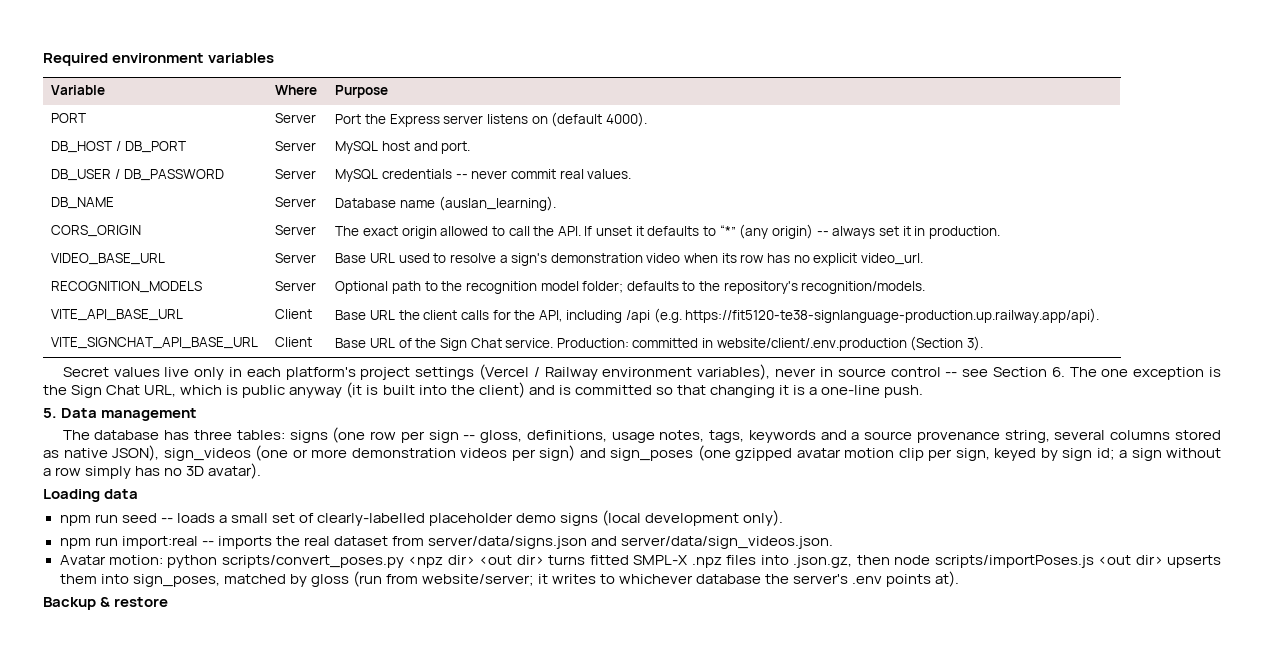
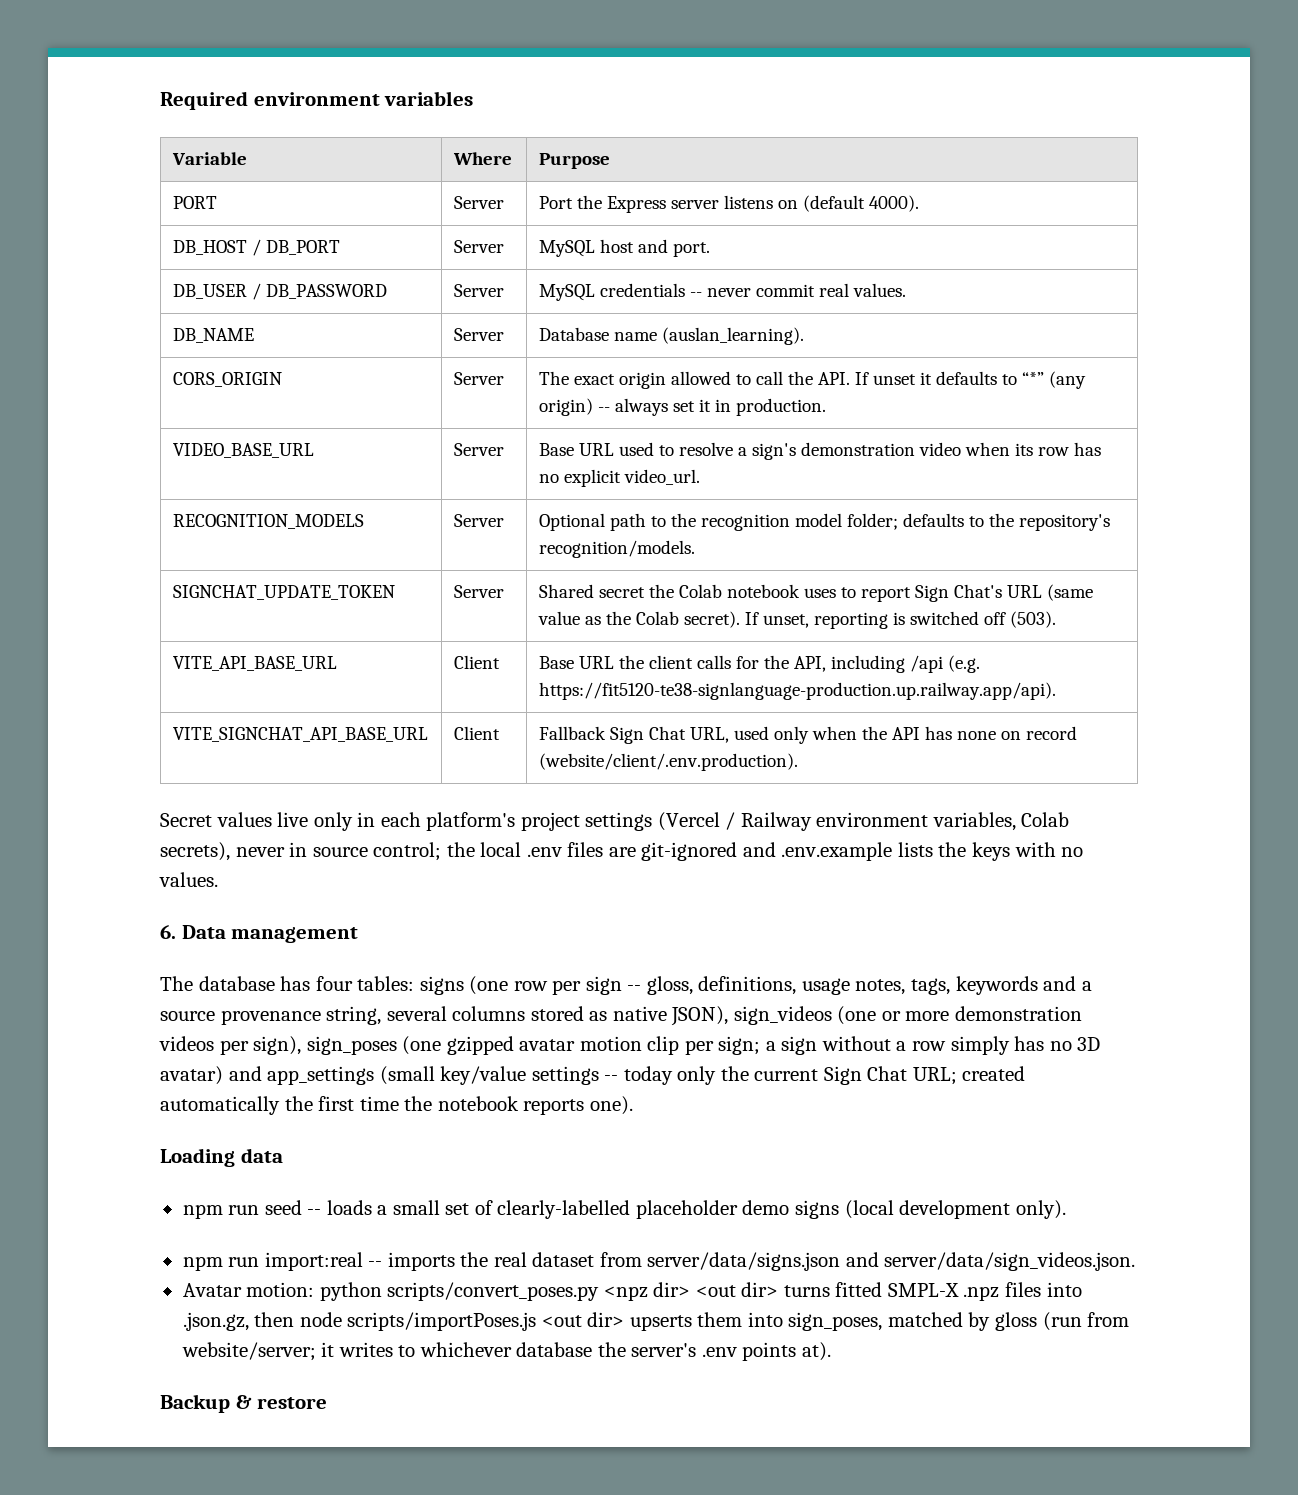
(926, 287) none -> [172,585,395,600] [453,585,504,598] [538,584,1093,602] [537,611,1056,629] // SIGNCHAT_UPDATE_TOKEN | Server | Shared secret the Colab notebook uses to report Sign Chat's URL (same value as the Colab secret). If unset, reporting is switched off (503).
[335,336,984,351] Base URL of the Sign Chat service. Production: committed in website/client/.env.production (Section 3). -> [538,726,1077,744] [538,753,798,771] Fallback Sign Chat URL, used only when the API has none on record (website/client/.env.production).
[697,364,1221,380] [43,382,924,398] [43,408,57,418] variables), never in source control -- see Section 6. The one exception is the Sign Chat URL, which is public anyway (it is built into the client) and is committed so that changing it is a one-line push. // 5. -> [932,812,1070,831] [160,842,1084,861] [159,872,218,887] [160,925,176,939] variables, Colab secrets), never in source control; the local .env files are git-ignored and .env.example lists the keys with no values. // 6.
[194,430,233,440] three -> [315,976,353,991] four
[539,445,606,461] sign) and -> [253,1036,302,1055] sign),
[955,448,1115,461] sign, keyed by sign id; -> [718,1036,761,1055] sign;
[208,463,262,479] avatar). -> [160,1066,1026,1085] [160,1096,633,1115] avatar) and app_settings (small key/value settings -- today only the current Sign Chat URL; created automatically the first time the notebook reports one).

